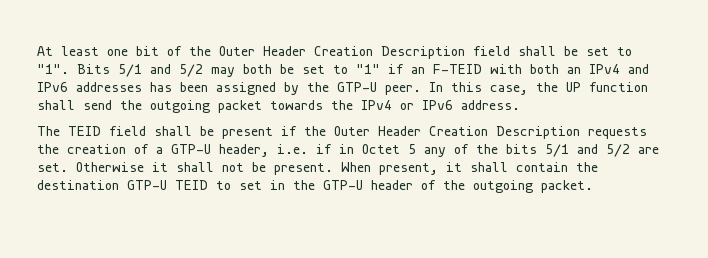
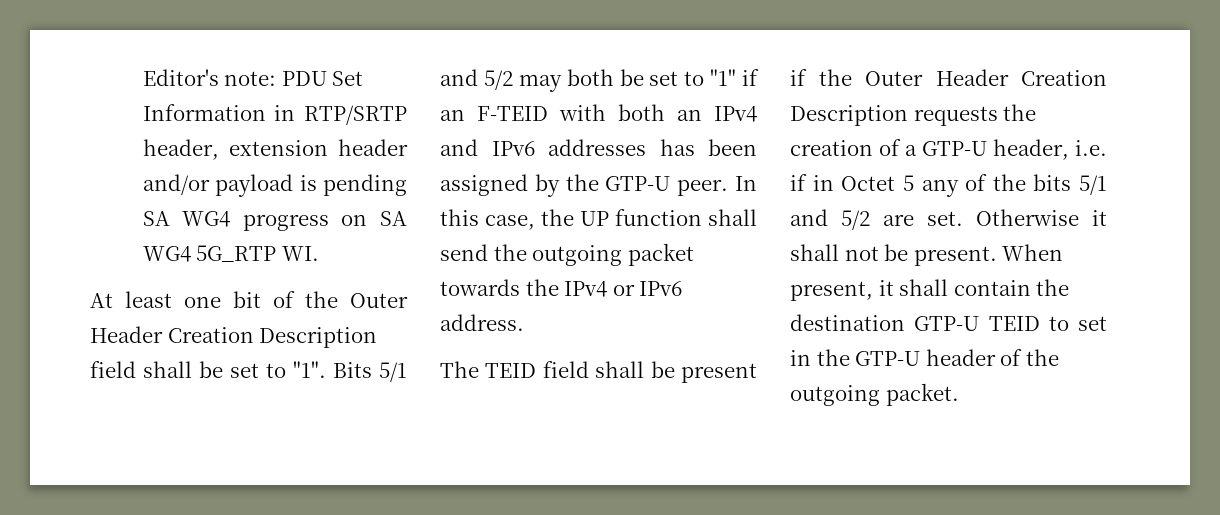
(37, 51) none -> [142,69,364,86] [142,104,407,125] [142,139,408,160] [142,174,407,197] [142,211,407,231] [142,245,319,262] Editor's note: PDU Set Information in RTP/SRTP header, extension header and/or payload is pending SA WG4 progress on SA WG4 5G_RTP WI. //

